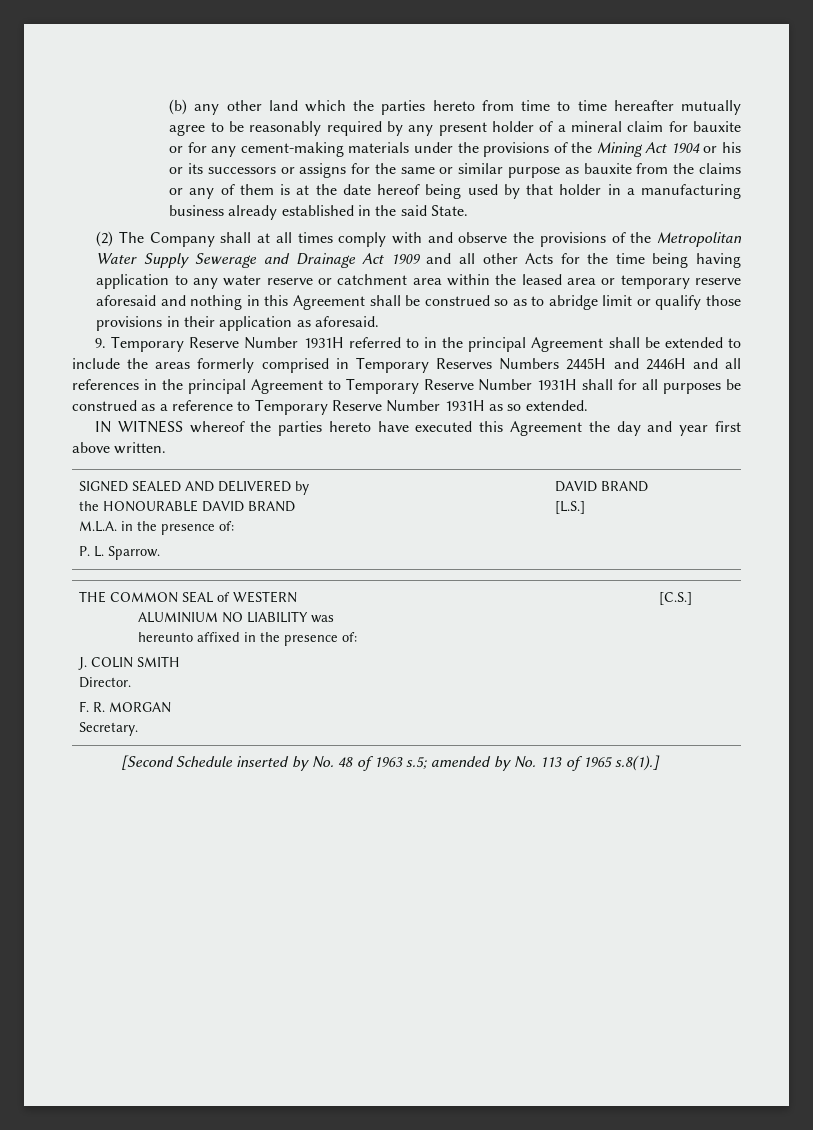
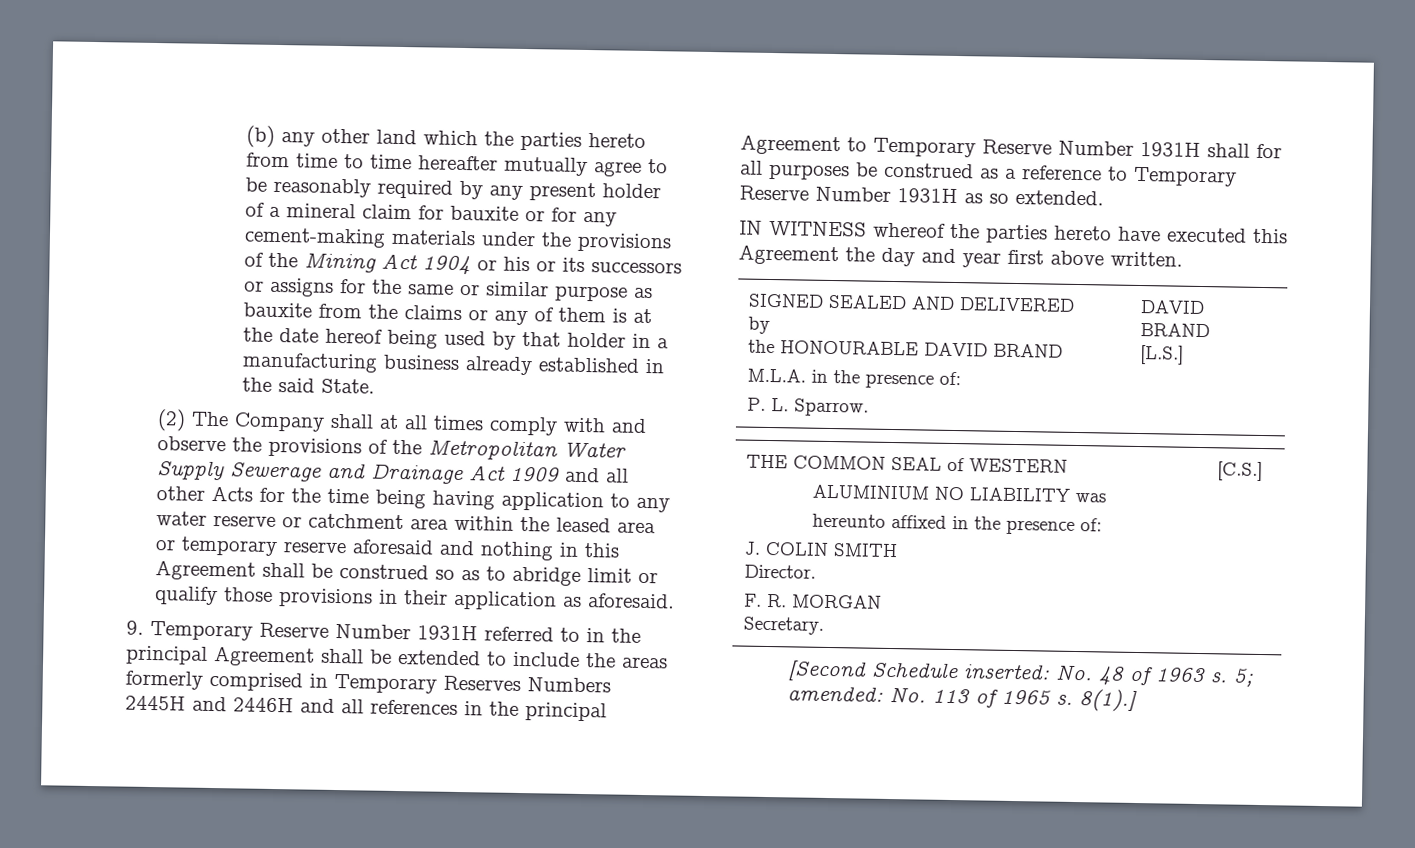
[236,756,309,771] inserted by -> [962,664,1050,680] inserted:
[406,756,511,771] s.5; amended by -> [1209,668,1254,687] [786,686,883,702] s. 5; amended:
[615,755,661,771] s.8(1).] -> [1055,689,1137,712] s. 8(1).]

